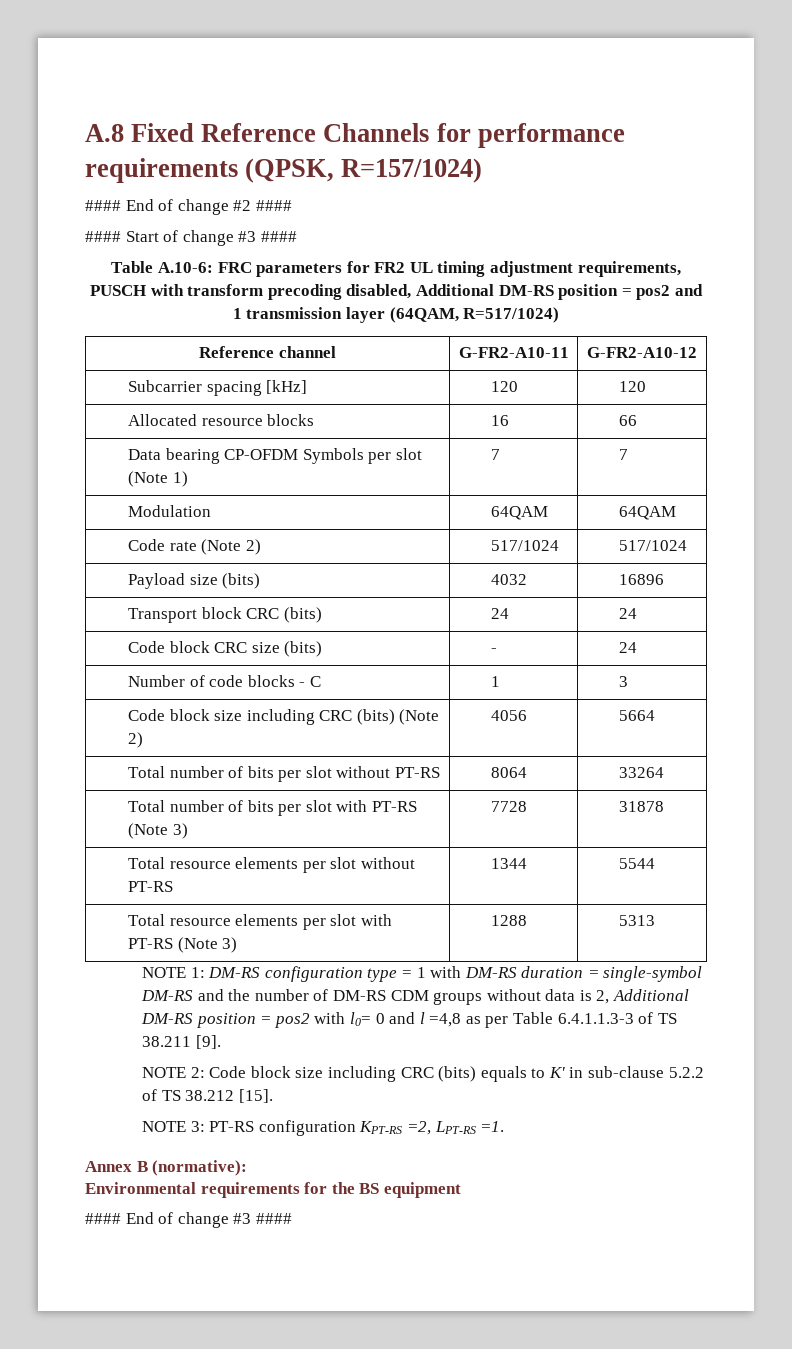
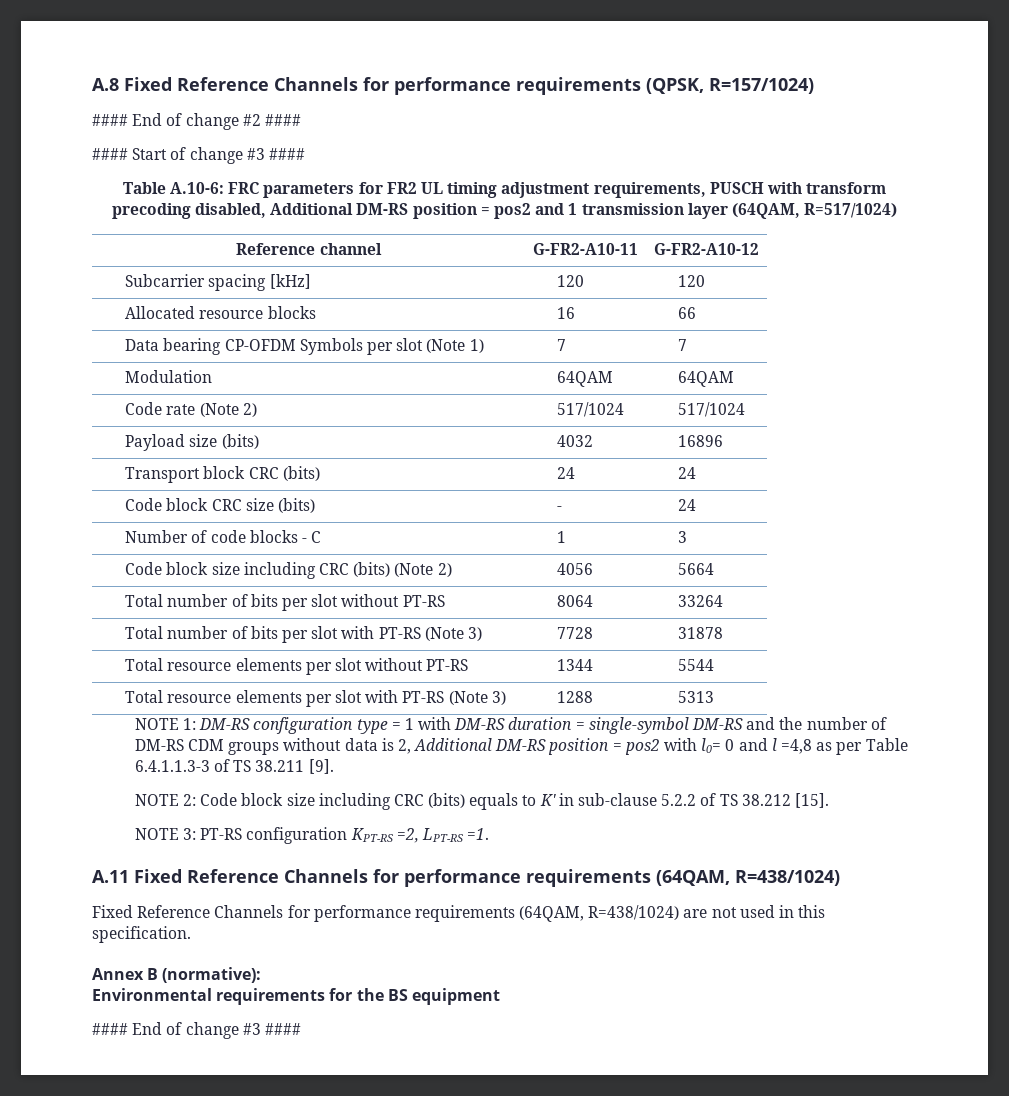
(505, 1126) none -> [92,869,840,887] [92,905,826,922] [92,926,191,943] // A.11 Fixed Reference Channels for performance requirements (64QAM, R=438/1024) // Fixed Reference Channels for performance requirements (64QAM, R=438/1024) are not used in this specification.

